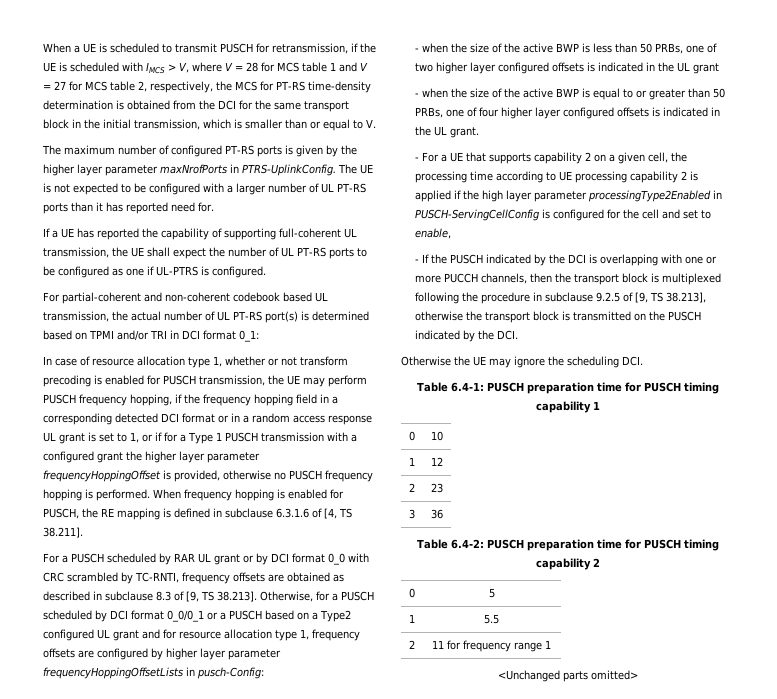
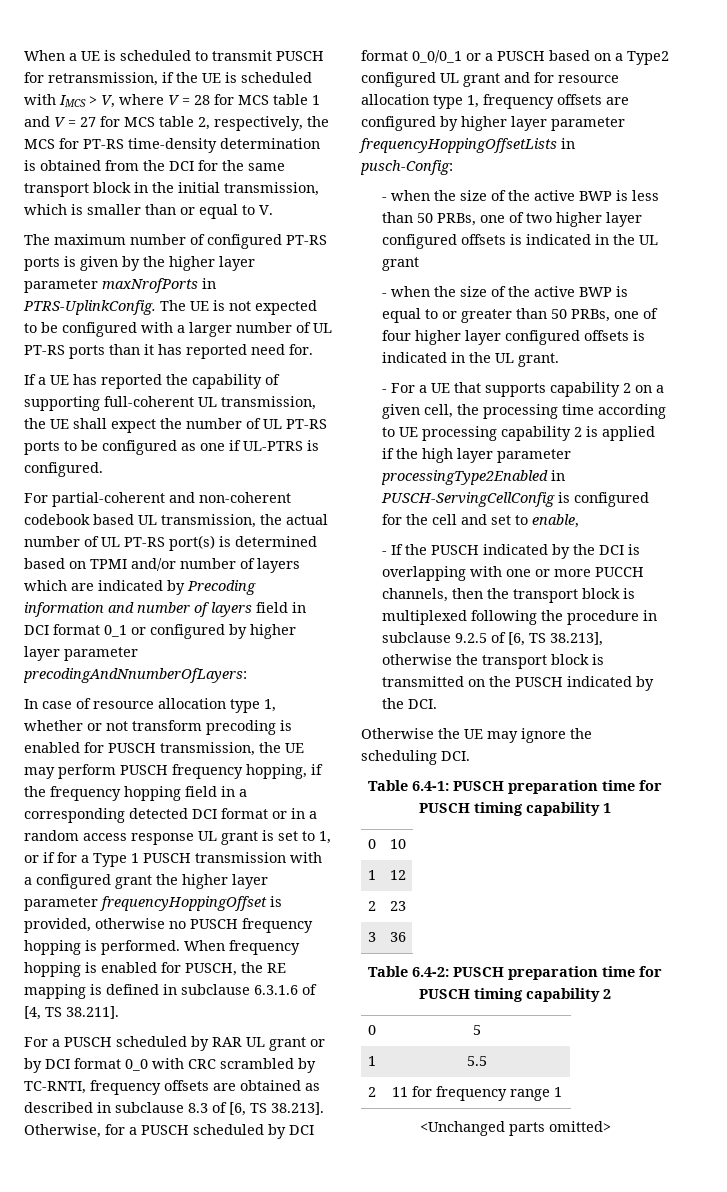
[150,330,259,342] TRI in DCI format 0_1: -> [180,558,300,573] [24,580,256,595] [24,602,306,617] [24,624,296,639] [24,646,138,661] [23,668,247,683] number of layers which are indicated by Precoding information and number of layers field in DCI format 0_1 or configured by higher layer parameter precodingAndNnumberOfLayers:
[186,591,199,602] [9, -> [229,1102,246,1116] [6,
[634,292,648,303] [9, -> [508,632,526,646] [6,

